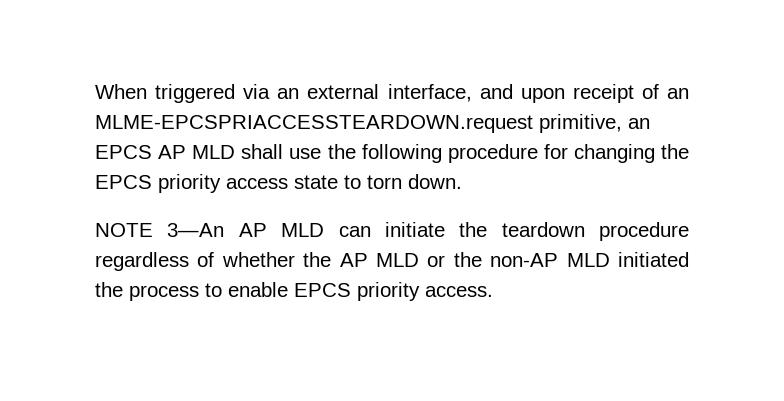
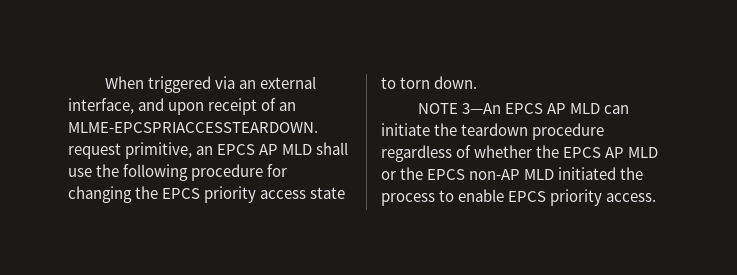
(225, 230) none -> [504,103,543,114] EPCS
(332, 259) none -> [563,147,602,158] EPCS
(482, 259) none -> [427,169,466,180] EPCS

